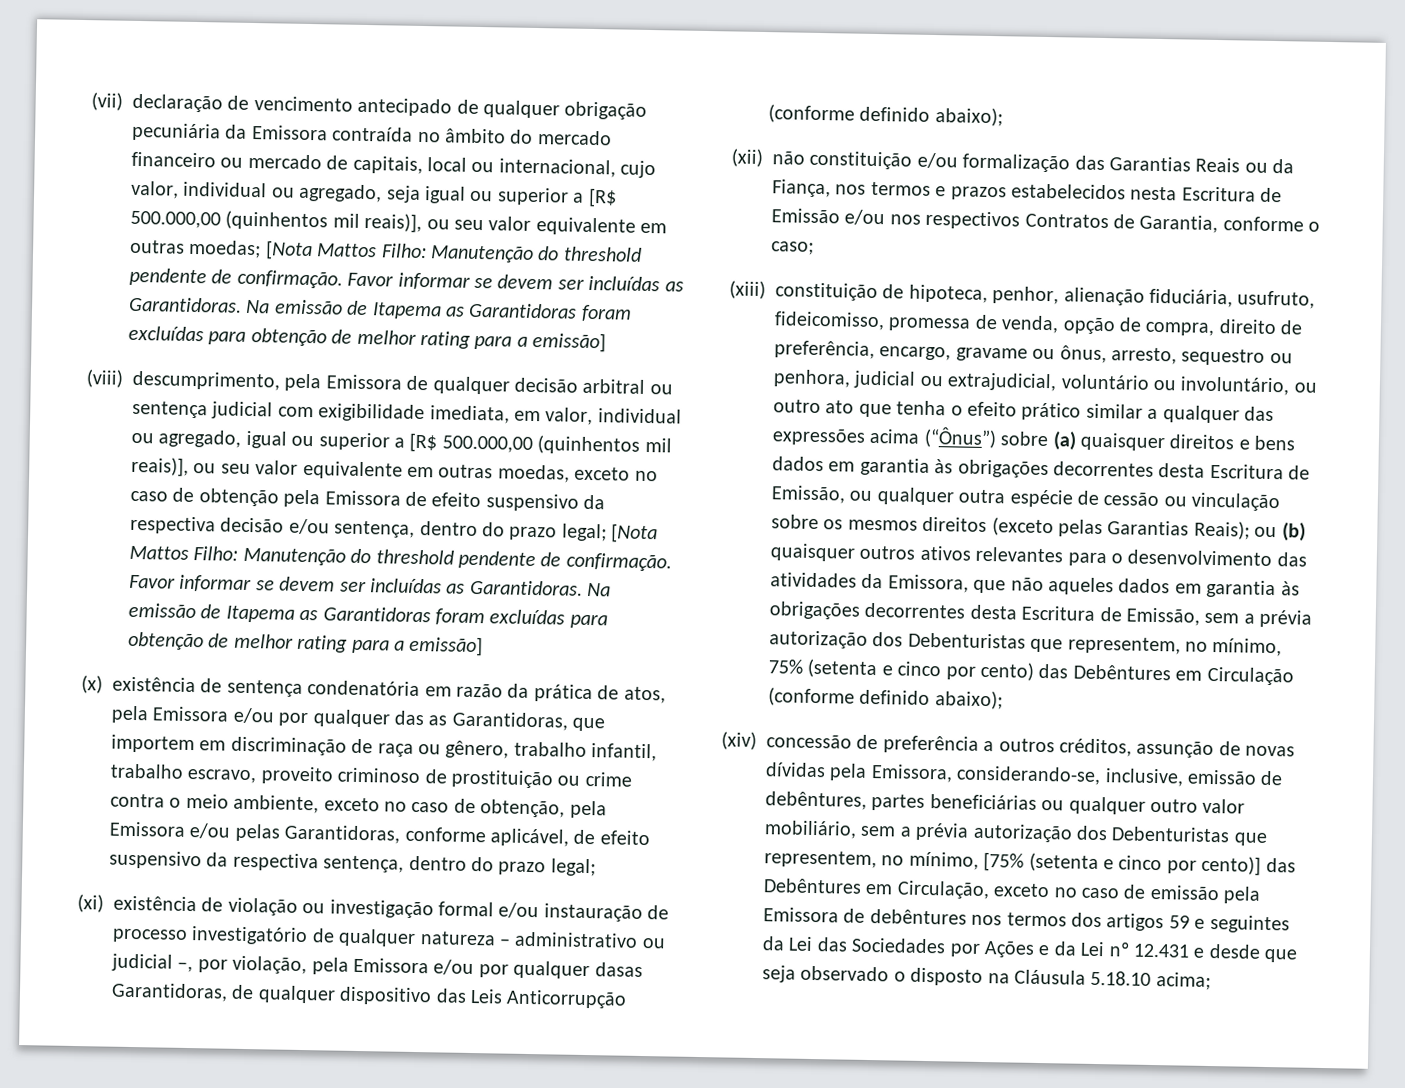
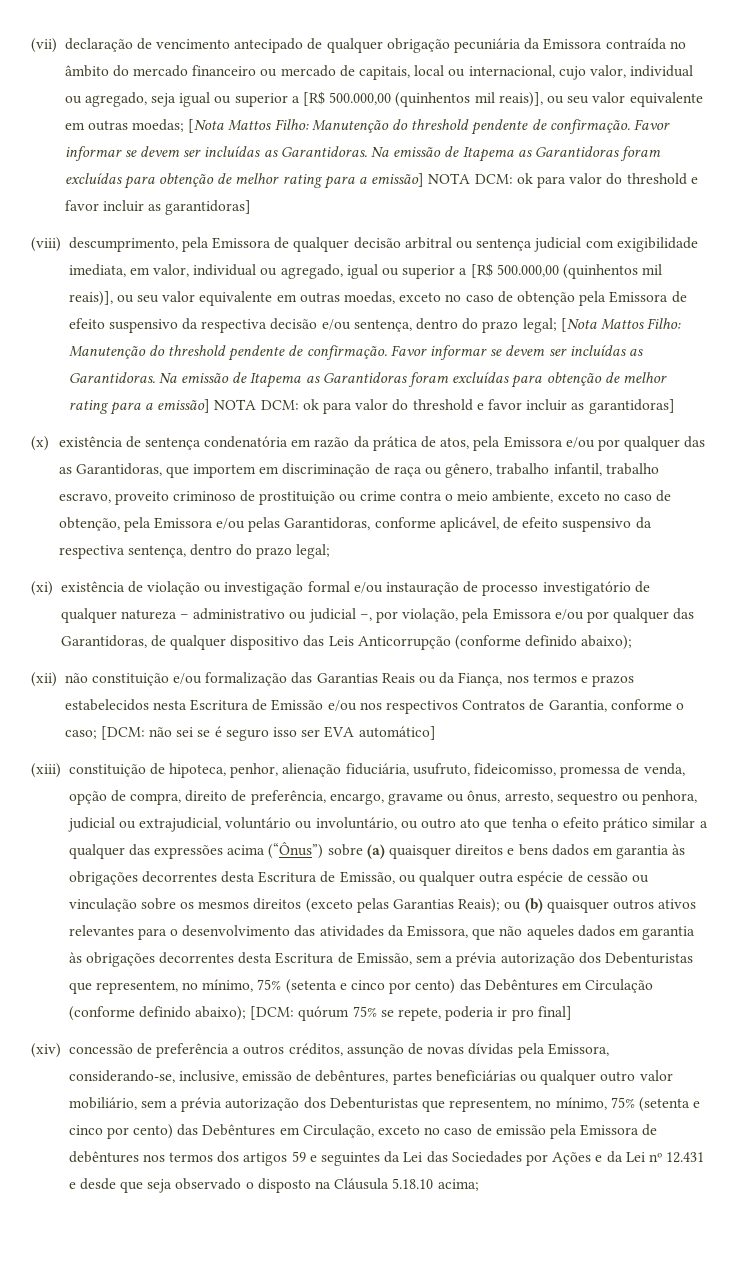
(607, 342) none -> [428,173,698,188] [64,200,252,215] NOTA DCM: ok para valor do threshold e favor incluir as garantidoras]
(484, 646) none -> [214,399,675,414] NOTA DCM: ok para valor do threshold e favor incluir as garantidoras]
[594,962,643,978] dasas -> [673,608,695,620] das
(814, 248) none -> [100,726,436,741] [DCM: não sei se é seguro isso ser EVA automático]
(1003, 700) none -> [250,1006,572,1021] [DCM: quórum 75% se repete, poderia ir pro final]
[983,852,1262,876] [75% (setenta e cinco por cento)] -> [610,1097,701,1112] [68,1124,174,1139] 75% (setenta e cinco por cento)

